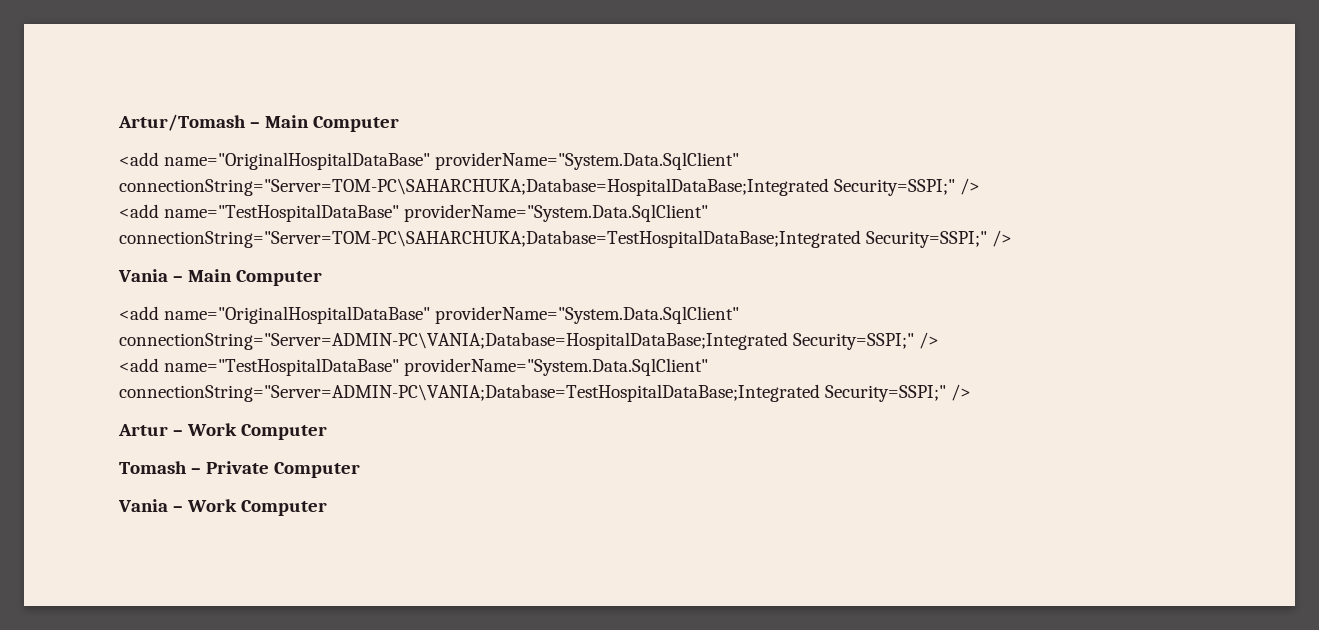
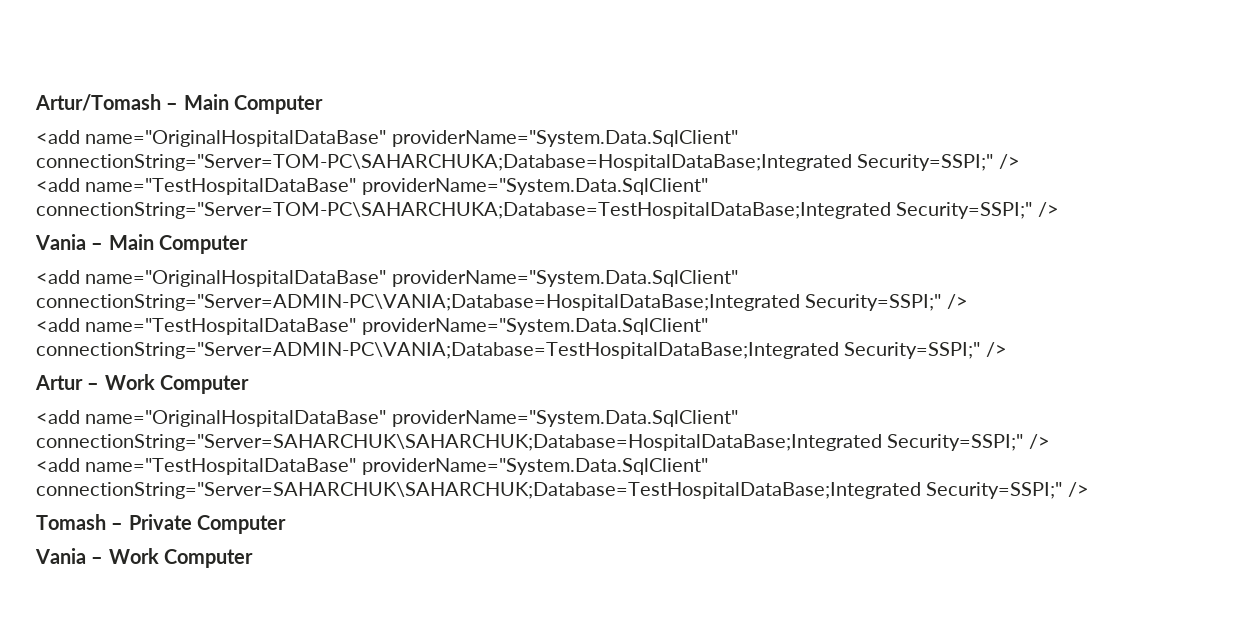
(328, 432) none -> [36,410,738,427] [36,434,1050,451] [36,458,708,475] [36,482,1089,499] // <add name="OriginalHospitalDataBase" providerName="System.Data.SqlClient" connectionString="Server=SAHARCHUK\SAHARCHUK;Database=HospitalDataBase;Integrated Security=SSPI;" /> // <add name="TestHospitalDataBase" providerName="System.Data.SqlClient" connectionString="Server=SAHARCHUK\SAHARCHUK;Database=TestHospitalDataBase;Integrated Security=SSPI;" />

